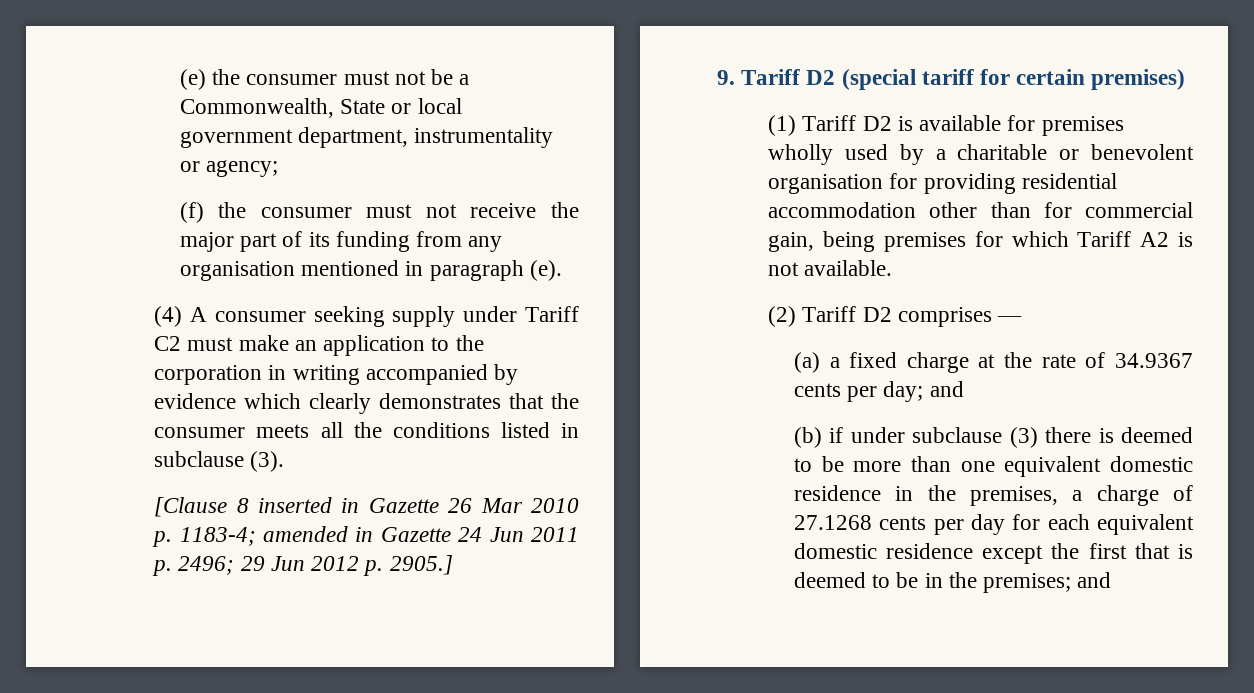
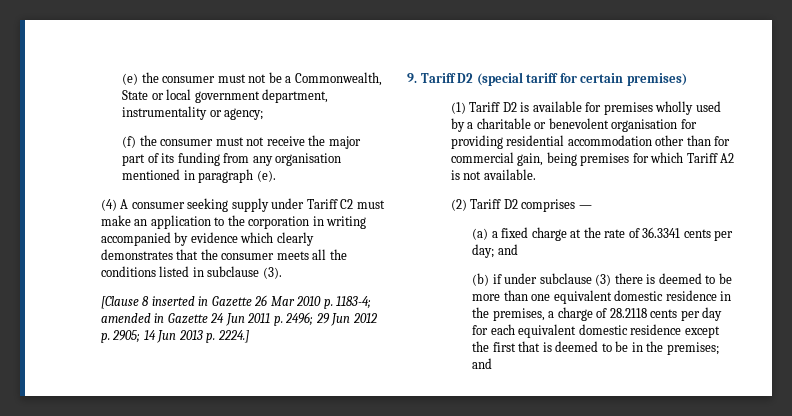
[389,555,453,575] 2905.] -> [112,330,249,343] 2905; 14 Jun 2013 p. 2224.]
[1115,353,1193,368] 34.9367 -> [642,227,681,238] 36.3341
[793,515,872,530] 27.1268 -> [609,308,647,318] 28.2118

